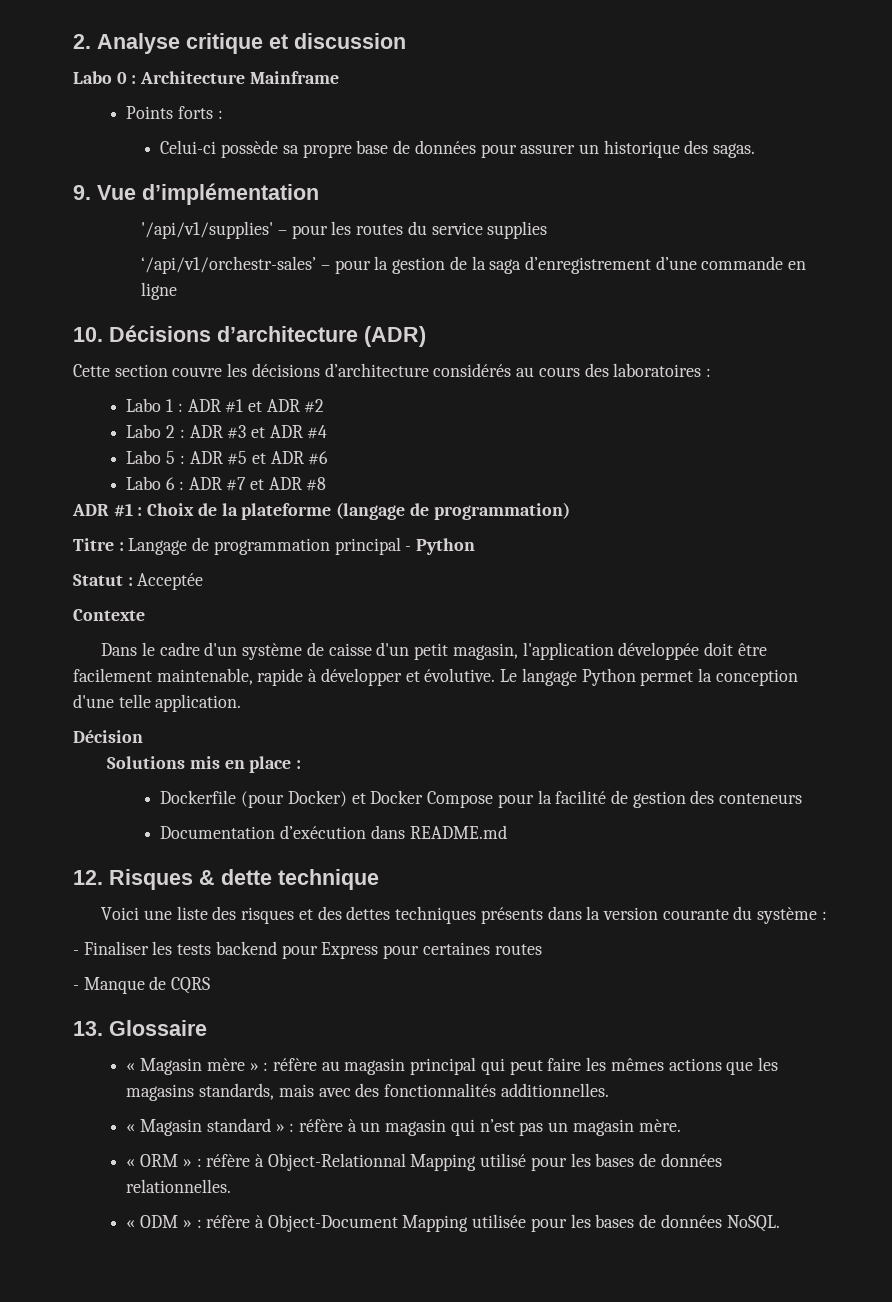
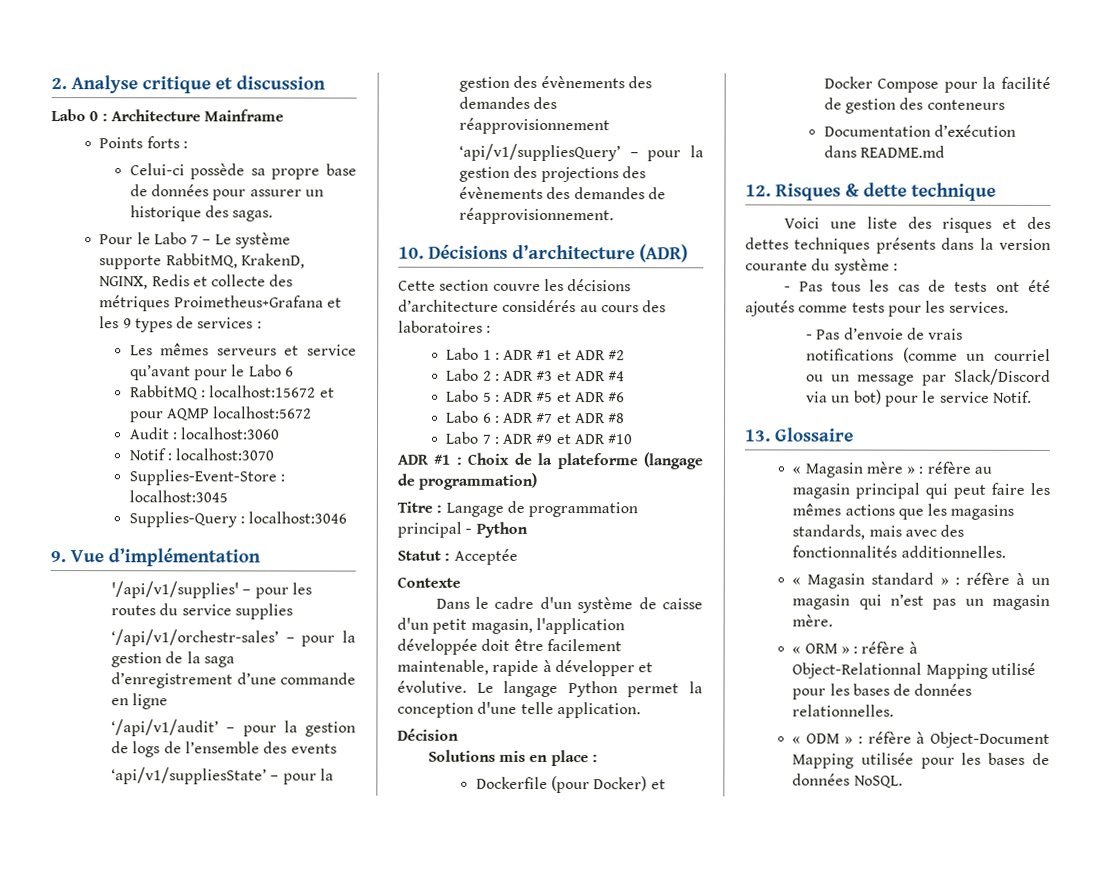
(756, 150) none -> [99,232,292,249] [99,253,305,270] [99,274,294,290] [99,295,342,312] [99,316,262,333] [129,343,357,356] [129,364,295,381] [129,385,335,400] [129,406,313,423] [128,427,281,440] [128,448,275,461] [128,469,286,486] [128,490,228,503] [128,511,348,528] // Pour le Labo 7 – Le système supporte RabbitMQ, KrakenD, NGINX, Redis et collecte des métriques Proimetheus+Grafana et les 9 types de services : // Les mêmes serveurs et service qu’avant pour le Labo 6 // RabbitMQ : localhost:15672 et pour AQMP localhost:5672 // Audit : localhost:3060 // Notif : localhost:3070 // Supplies-Event-Store : localhost:3045 // Supplies-Query : localhost:3046
(178, 291) none -> [111,719,357,737] [111,741,337,758] [111,767,335,785] [459,75,653,92] [459,96,558,110] [459,117,611,135] [459,143,704,162] [459,165,647,183] [459,186,667,200] [459,207,615,225] // ‘/api/v1/audit’ – pour la gestion de logs de l’ensemble des events // ‘api/v1/suppliesState’ – pour la gestion des évènements des demandes des réapprovisionnement // ‘api/v1/suppliesQuery’ – pour la gestion des projections des évènements des demandes de réapprovisionnement.
(327, 484) none -> [445,431,634,445] // Labo 7 : ADR #9 et ADR #10
[83,941,542,959] [73,976,211,994] Finaliser les tests backend pour Express pour certaines routes // - Manque de CQRS -> [798,279,1051,292] [745,300,1009,317] [806,327,964,340] [806,347,1051,363] [806,368,1051,386] [806,389,1033,407] Pas tous les cas de tests ont été ajoutés comme tests pour les services. // - Pas d’envoie de vrais notifications (comme un courriel ou un message par Slack/Discord via un bot) pour le service Notif.

